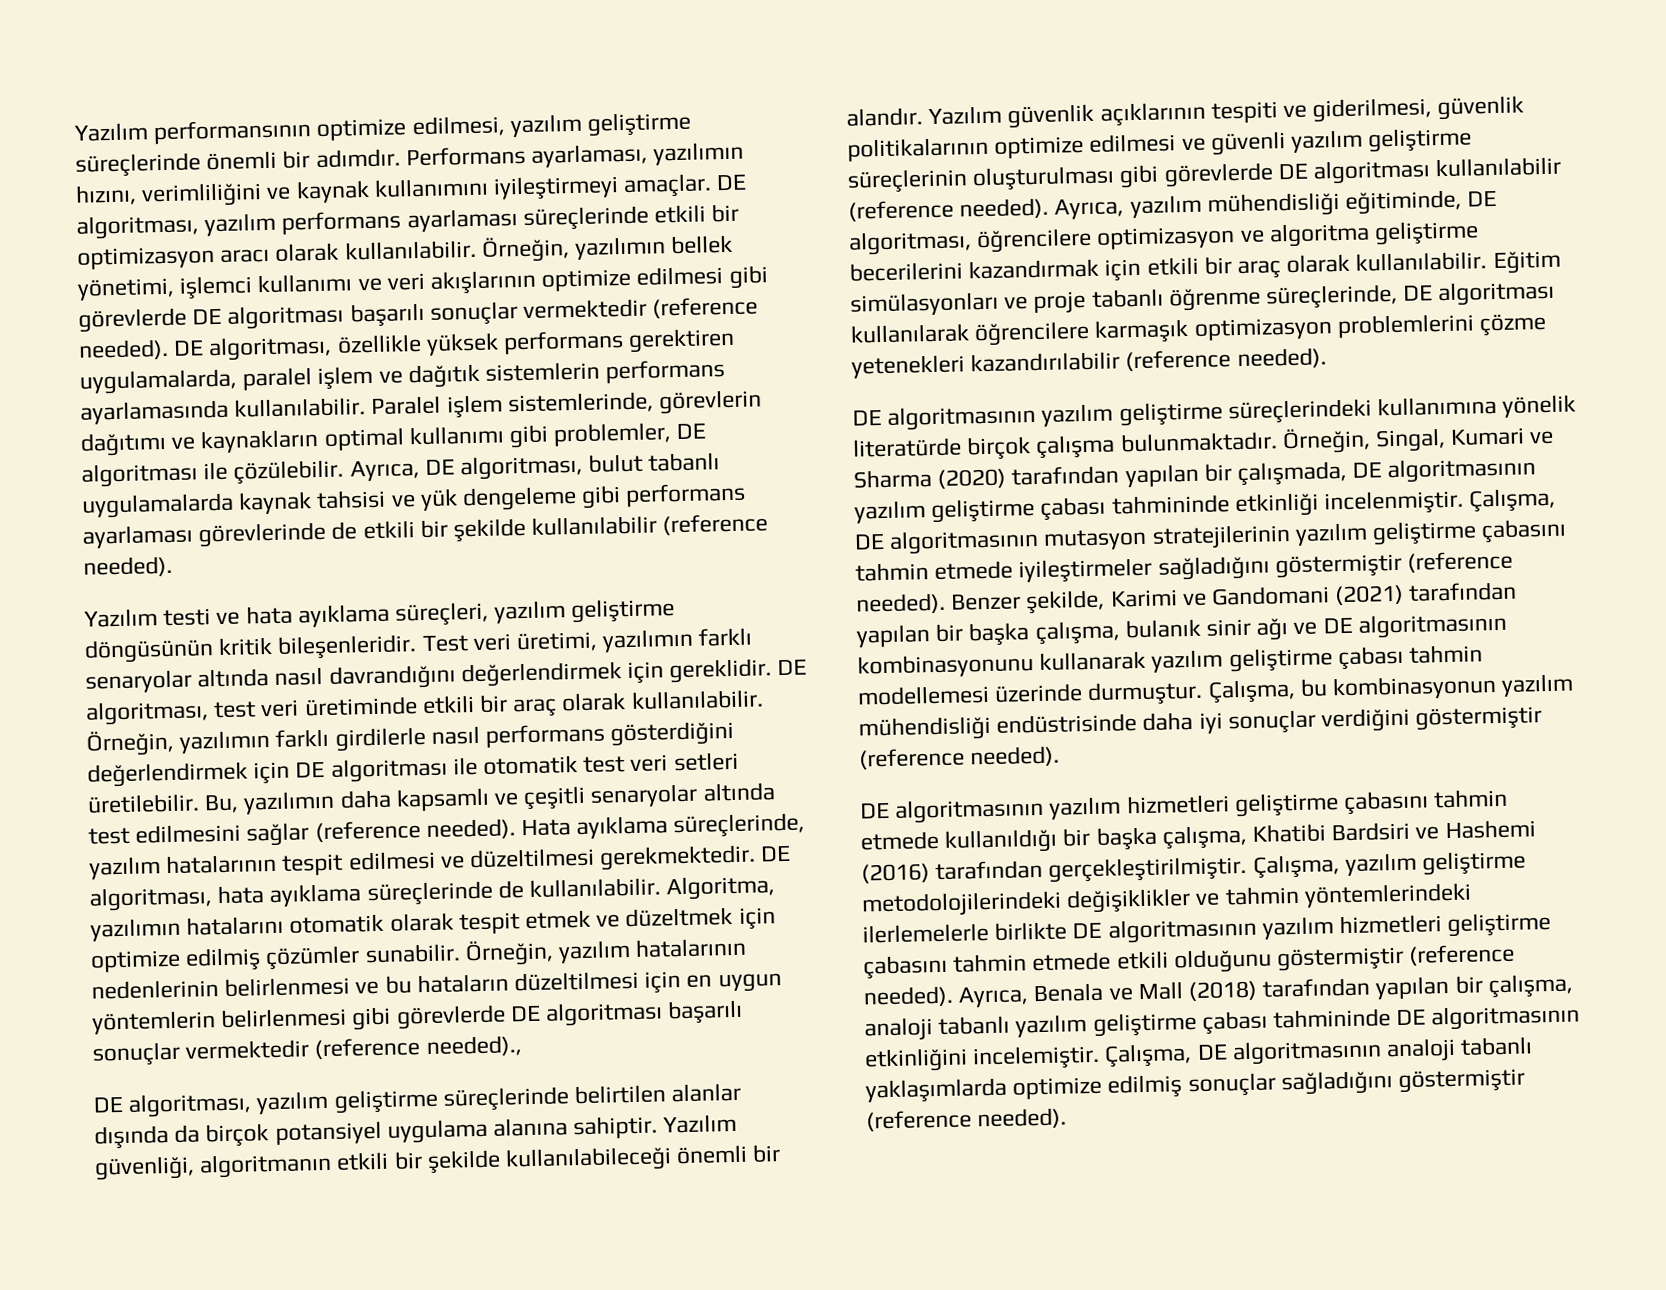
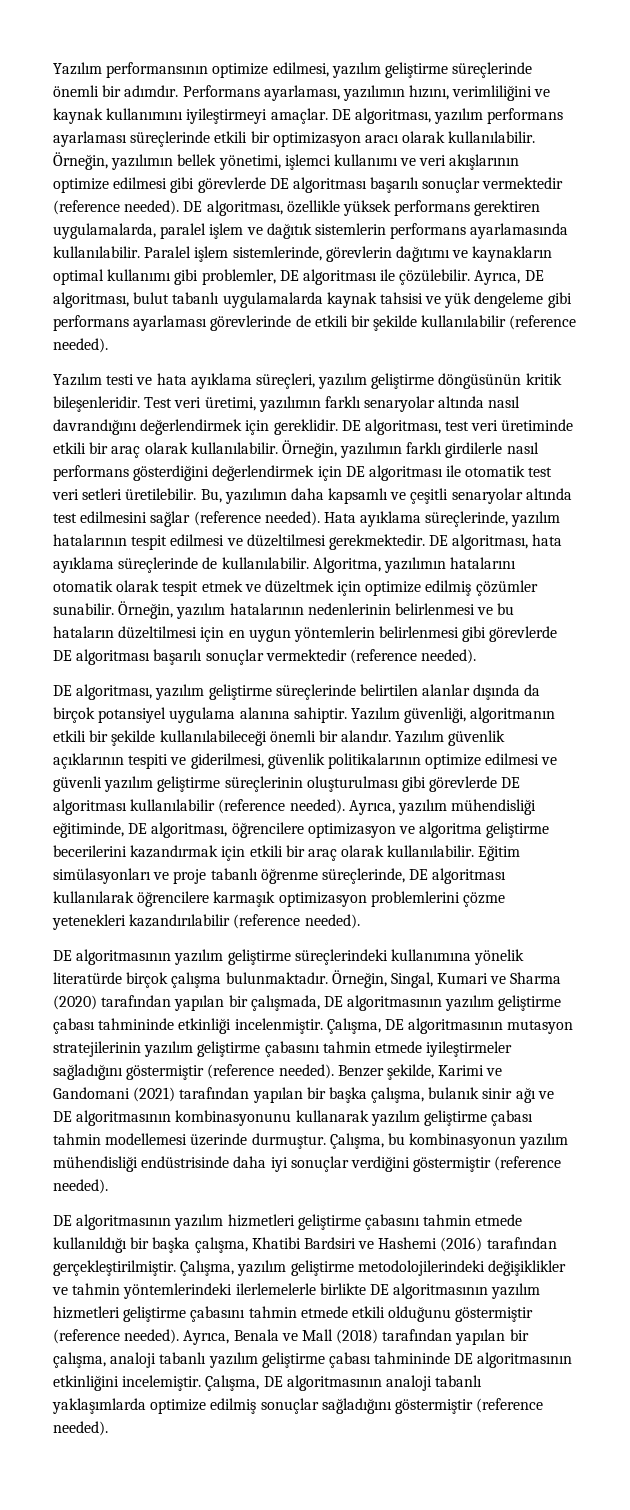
[425,1035,522,1058] needed)., -> [421,649,477,664] needed).

